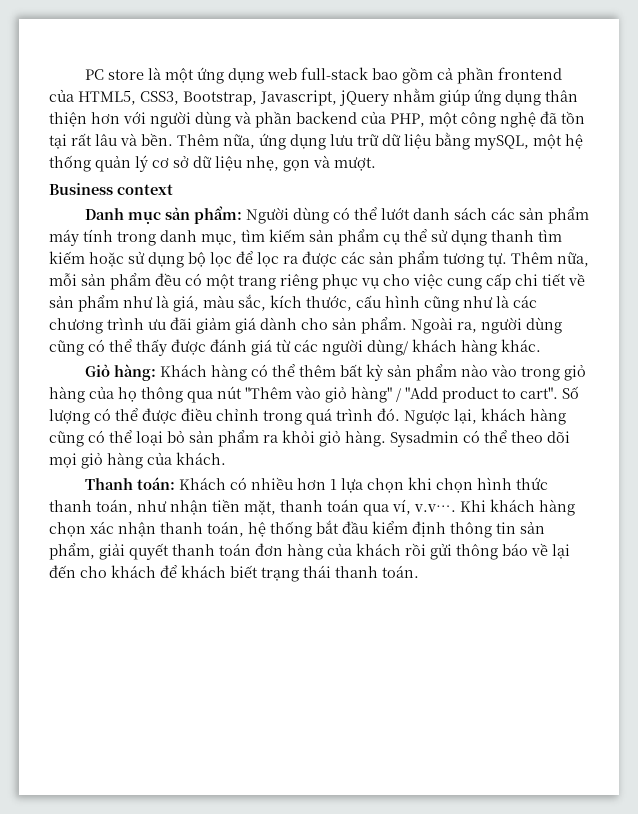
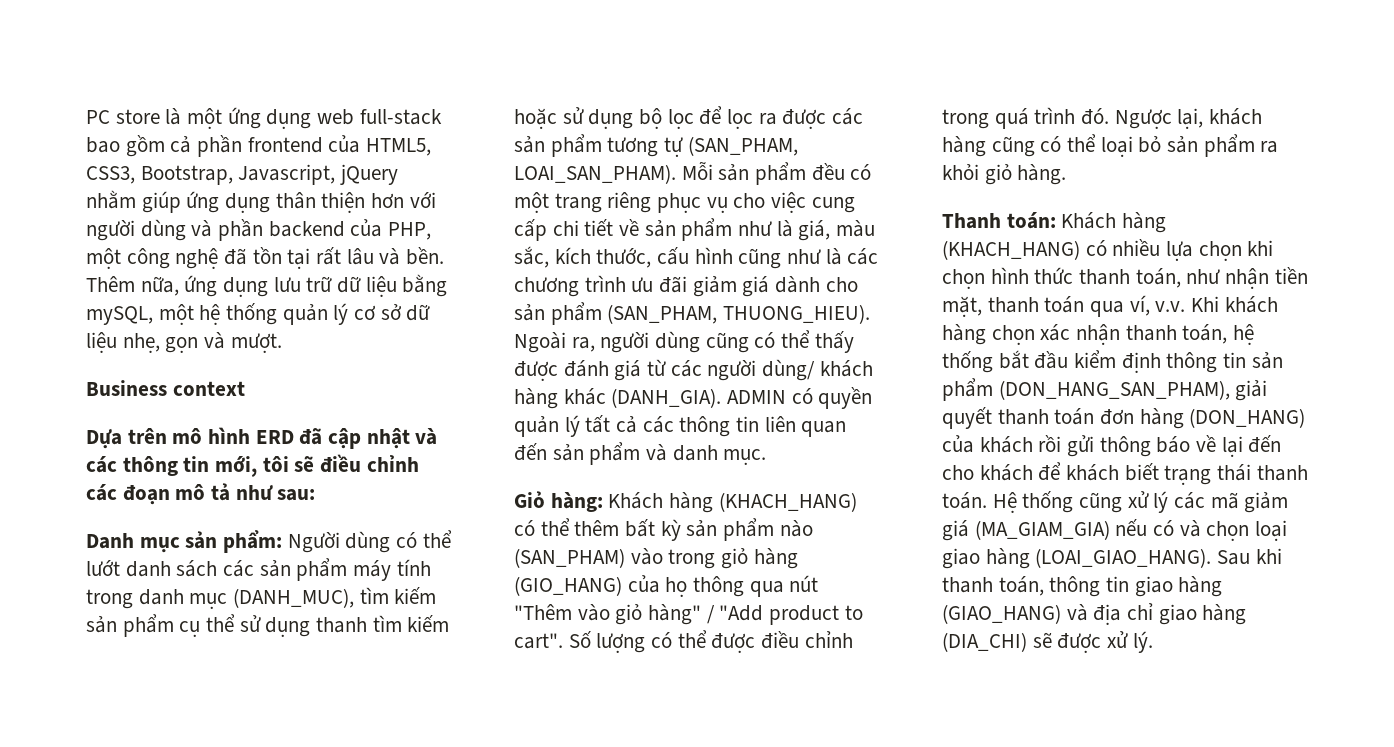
(173, 189) none -> [86,427,438,449] [86,454,419,477] [86,483,316,505] // Dựa trên mô hình ERD đã cập nhật và các thông tin mới, tôi sẽ điều chỉnh các đoạn mô tả như sau:
[201,234,237,245] mục, -> [189,588,355,609] mục (DANH_MUC),
[488,252,589,267] [49,273,77,286] tự. Thêm nữa, mỗi -> [664,136,798,157] [514,162,713,184] tự (SAN_PHAM, LOAI_SAN_PHAM). Mỗi
[361,316,407,334] phẩm. -> [550,302,871,325] phẩm (SAN_PHAM, THUONG_HIEU).
[501,339,541,352] khác. -> [563,387,873,409] [514,415,847,437] [514,442,767,465] khác (DANH_GIA). ADMIN có quyền quản lý tất cả các thông tin liên quan đến sản phẩm và danh mục.
(247, 372) none -> [718,492,857,512] (KHACH_HANG)
(488, 370) none -> [514,548,625,568] (SAN_PHAM)
(85, 394) none -> [514,576,622,596] (GIO_HANG)
[390,429,570,447] [49,452,226,469] Sysadmin có thể theo dõi mọi giỏ hàng của khách. -> (1067, 174) none
[229,477,337,490] có nhiều hơn 1 -> [1122,212,1167,233] [942,239,1161,260] hàng (KHACH_HANG) có nhiều
[414,504,456,512] v.v…. -> [1155,301,1186,312] v.v.
[49,542,95,560] phẩm, -> [942,378,1230,401] phẩm (DON_HANG_SAN_PHAM),
(323, 551) none -> [1189,408,1306,428] (DON_HANG)
(419, 571) none -> [992,491,1289,513] [942,519,1288,541] [942,548,1282,569] [942,576,1223,597] [942,603,1247,625] [942,631,1153,653] Hệ thống cũng xử lý các mã giảm giá (MA_GIAM_GIA) nếu có và chọn loại giao hàng (LOAI_GIAO_HANG). Sau khi thanh toán, thông tin giao hàng (GIAO_HANG) và địa chỉ giao hàng (DIA_CHI) sẽ được xử lý.

